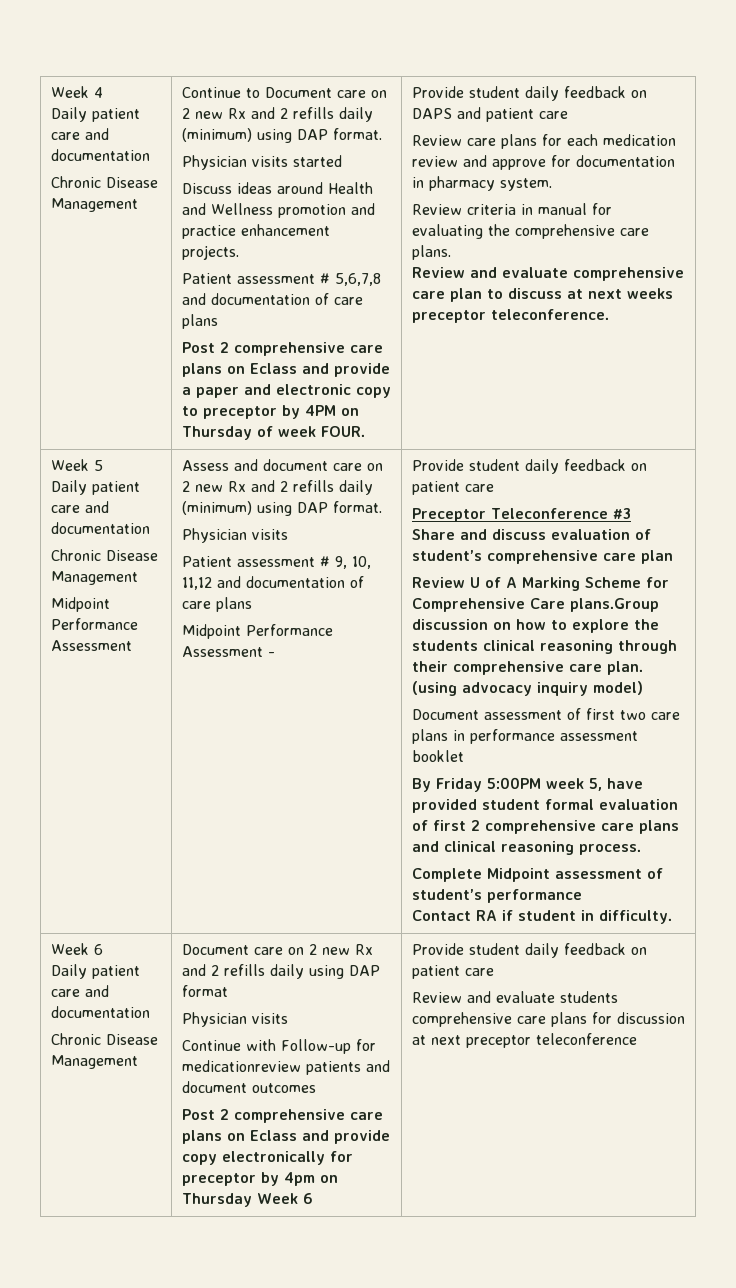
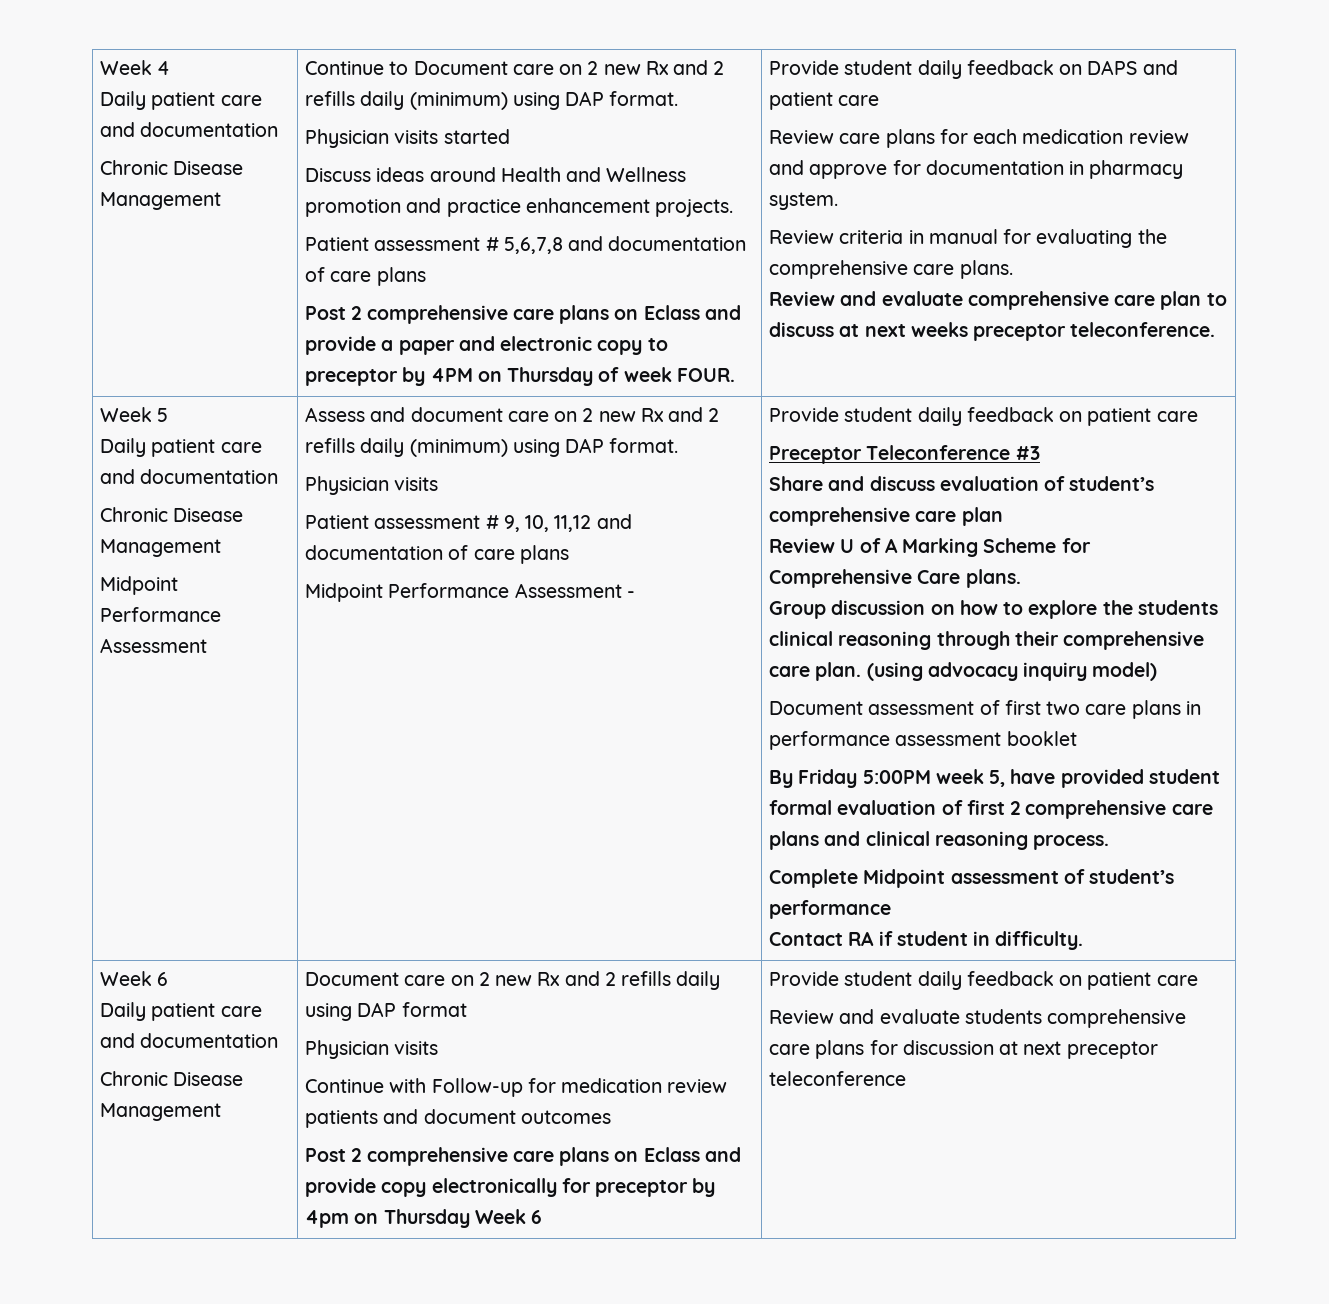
[569,598,659,612] plans.Group -> [965,569,1021,588] [769,601,827,619] plans. // Group
[181,1060,301,1072] medicationreview -> [561,1078,728,1093] medication review

